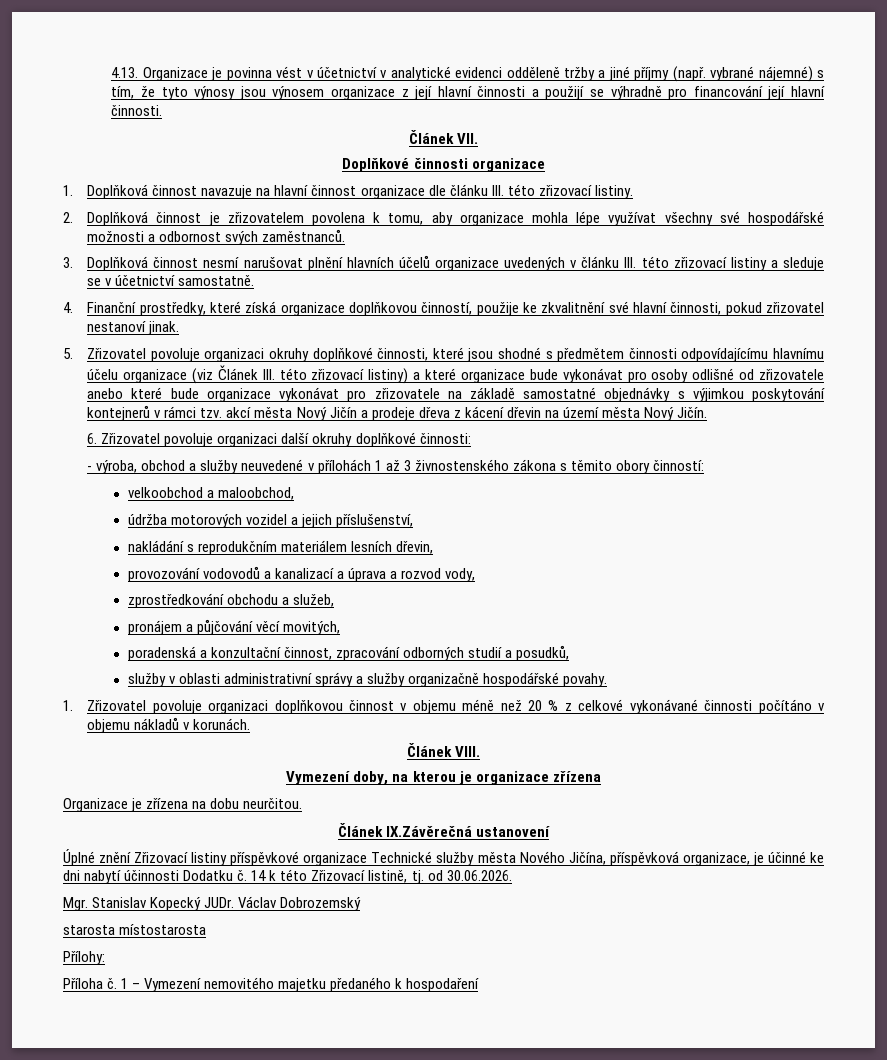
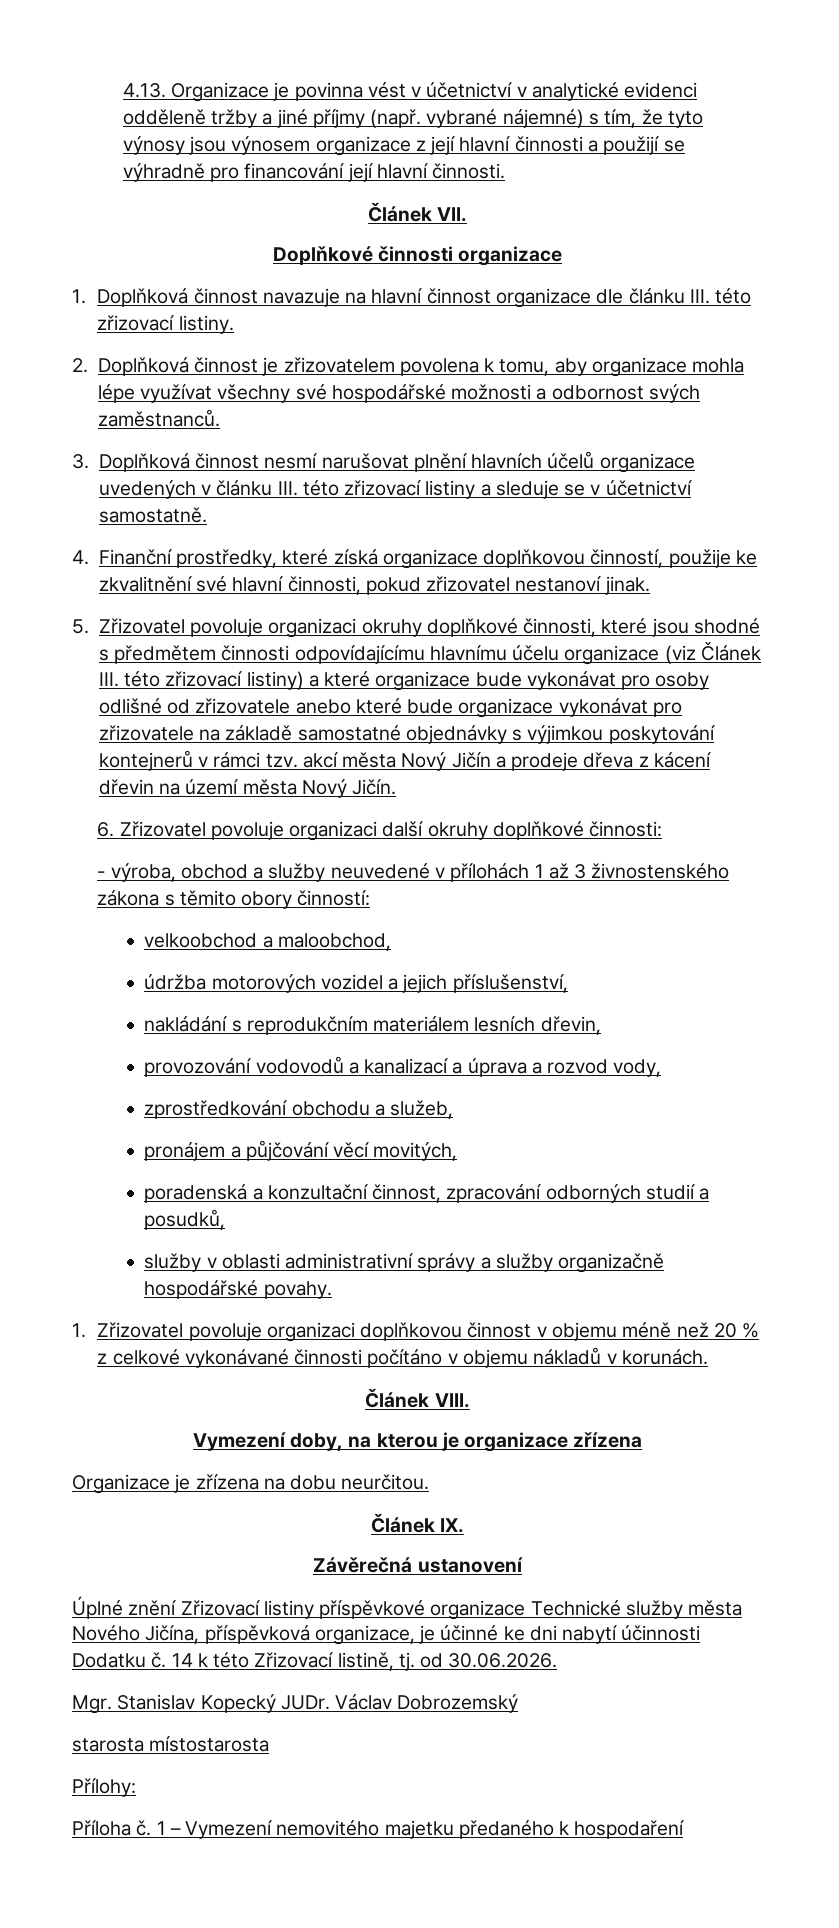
[386,825,472,837] IX.Závěrečná -> [440,1518,465,1533] [313,1557,413,1573] IX. // Závěrečná

